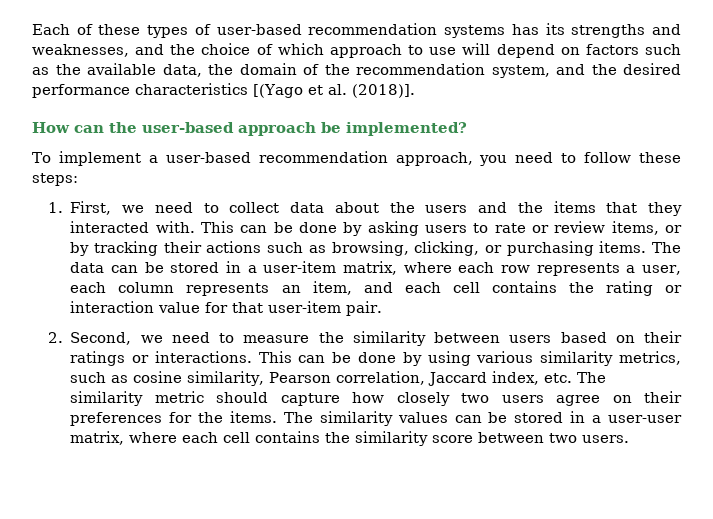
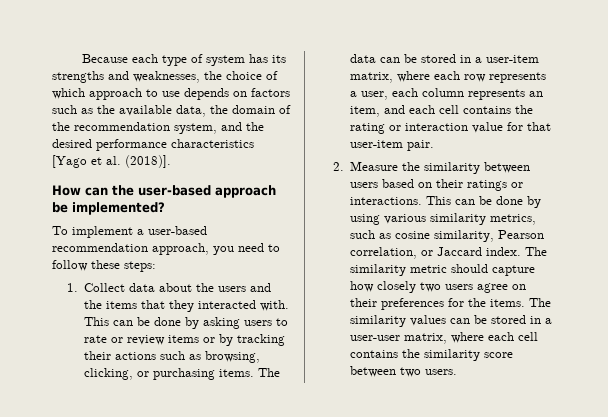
[32,23,506,38] Each of these types of user-based recommendation systems -> [81,54,245,66] Because each type of system
[135,44,165,55] and -> (200, 77) none
[462,43,555,58] will depend -> [184,88,229,100] depends
[253,84,303,98] [(Yago -> [52,155,87,168] [Yago
[70,201,280,215] First, we need to collect -> [84,283,126,292] Collect
[611,221,659,235] items, -> [168,335,200,343] items
[70,332,310,345] Second, we need to measure -> [350,161,399,171] Measure
[428,371,573,386] Jaccard index, etc. -> [421,247,522,256] or Jaccard index.

